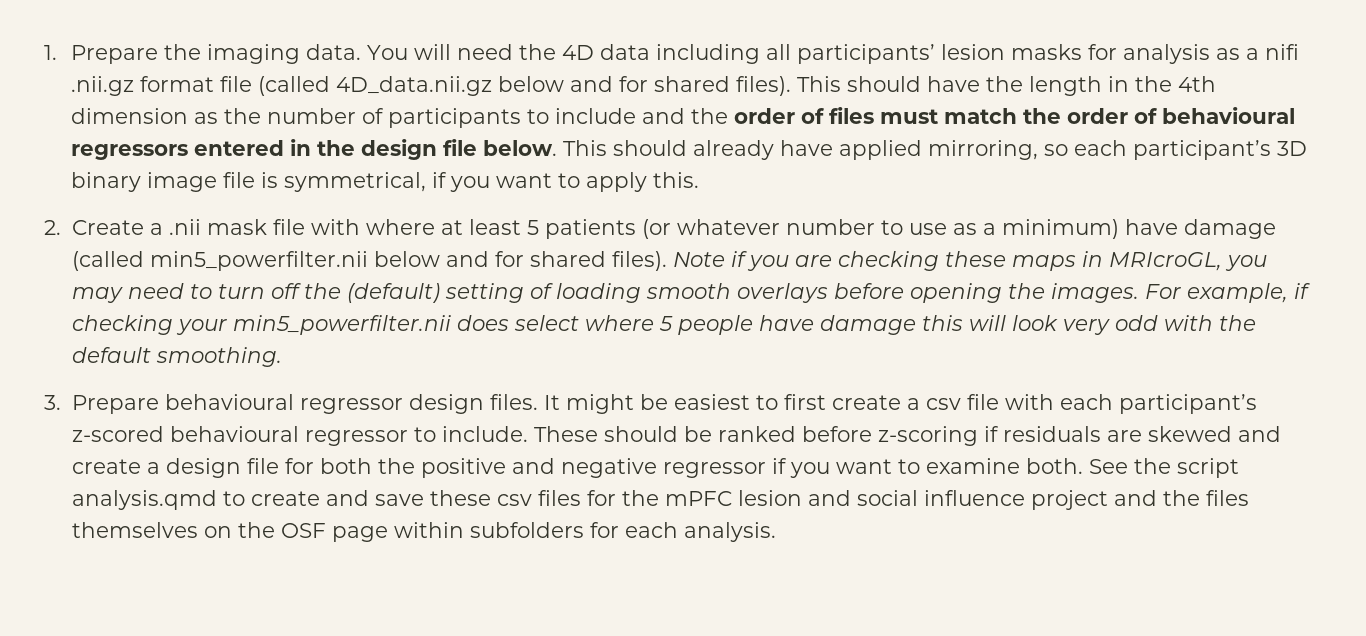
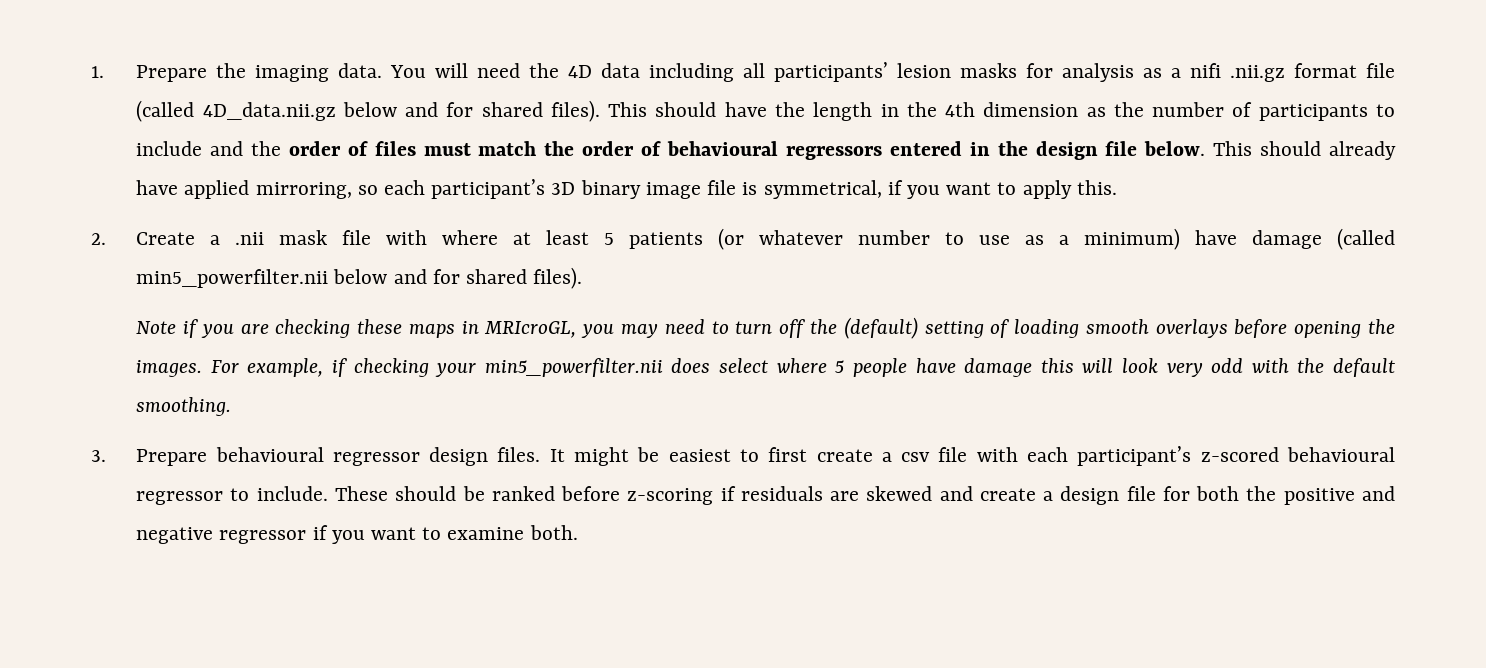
(667, 261) none -> (583, 278) //
[1088,458,1239,478] [71,490,1249,510] [71,522,776,542] See the script analysis.qmd to create and save these csv files for the mPFC lesion and social influence project and the files themselves on the OSF page within subfolders for each analysis. -> (578, 532) none

